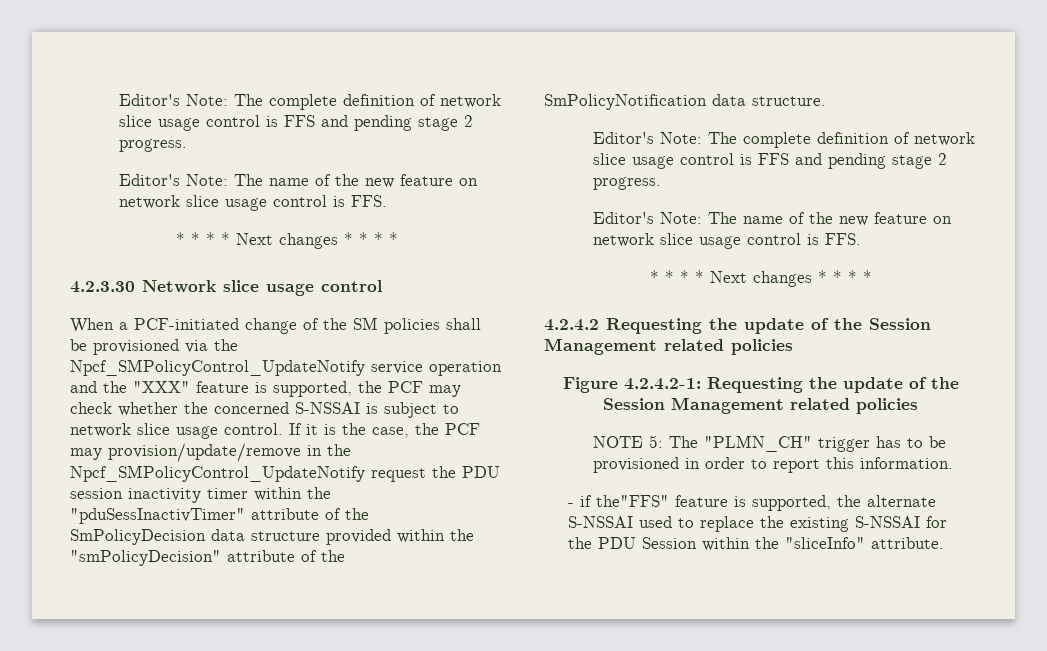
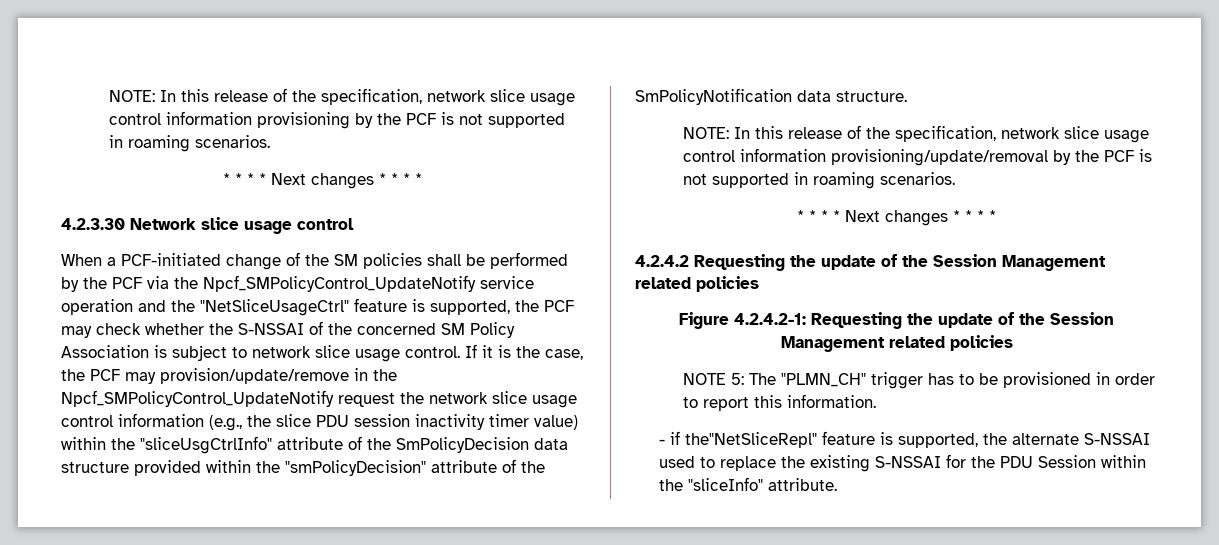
[118,94,501,110] [118,115,473,131] [118,139,187,152] [118,174,478,188] [118,195,387,211] Editor's Note: The complete definition of network slice usage control is FFS and pending stage 2 progress. // Editor's Note: The name of the new feature on network slice usage control is FFS. -> [109,88,576,106] [109,111,566,129] [109,135,271,152] NOTE: In this release of the specification, network slice usage control information provisioning by the PCF is not supported in roaming scenarios.
[93,339,179,355] provisioned -> [490,252,568,269] [61,277,142,292] performed by the PCF
[133,381,190,393] "XXX" -> [200,299,349,316] "NetSliceUsageCtrl"
[214,402,360,414] concerned S-NSSAI -> [238,321,515,338] [61,345,149,358] S-NSSAI of the concerned SM Policy Association
(456, 472) none -> [429,391,577,408] [61,413,311,431] network slice usage control information (e.g., the slice
[254,487,331,501] [70,508,245,524] within the "pduSessInactivTimer" -> [534,415,578,430] [61,436,272,454] value) within the "sliceUsgCtrlInfo"
[592,132,975,148] [592,153,947,169] [592,177,661,190] [592,212,952,226] [592,233,861,249] Editor's Note: The complete definition of network slice usage control is FFS and pending stage 2 progress. // Editor's Note: The name of the new feature on network slice usage control is FFS. -> [683,125,1150,143] [683,148,1153,166] [683,172,956,189] NOTE: In this release of the specification, network slice usage control information provisioning/update/removal by the PCF is not supported in roaming scenarios.
[596,495,670,507] the"FFS" -> [685,432,818,448] the"NetSliceRepl"

